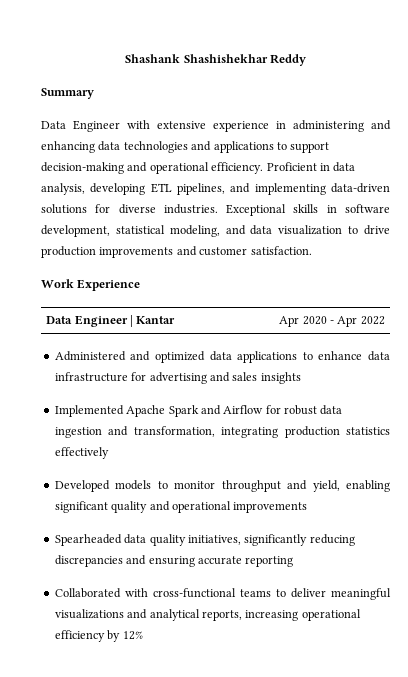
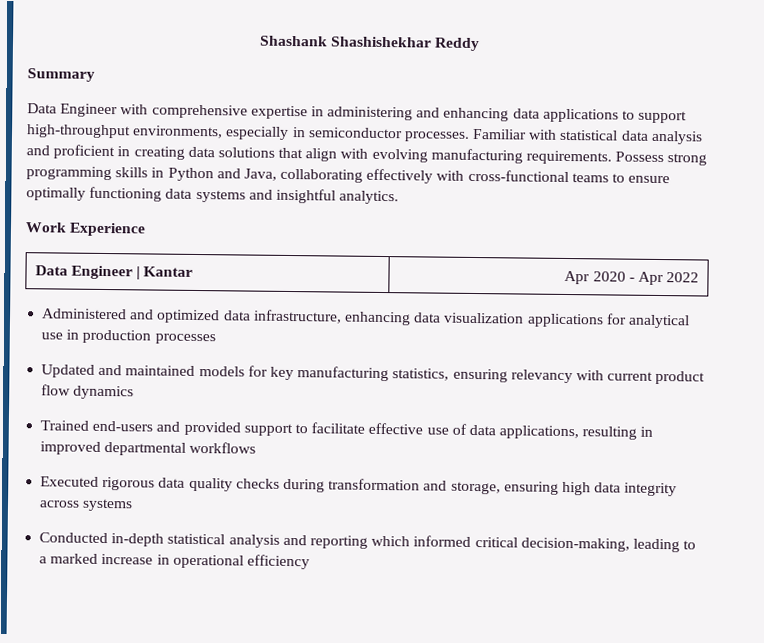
[157,121,269,132] extensive experience -> [151,104,308,120] comprehensive expertise
[123,141,212,153] technologies and -> (540, 113) none
[41,162,356,174] [41,183,391,195] [41,204,390,216] [41,225,390,237] [41,246,312,258] decision-making and operational efficiency. Proficient in data analysis, developing ETL pipelines, and implementing data-driven solutions for diverse industries. Exceptional skills in software development, statistical modeling, and data visualization to drive production improvements and customer satisfaction. -> [26,124,703,145] [26,144,708,166] [26,166,671,184] [26,186,400,205] high-throughput environments, especially in semiconductor processes. Familiar with statistical data analysis and proficient in creating data solutions that align with evolving manufacturing requirements. Possess strong programming skills in Python and Java, collaborating effectively with cross-functional teams to ensure optimally functioning data systems and insightful analytics.
[237,351,390,363] [54,372,301,384] [54,405,343,417] [54,426,390,438] [54,447,109,459] [54,480,390,492] [54,501,308,513] [54,534,355,546] [54,555,294,567] [54,588,391,600] [54,609,361,621] [54,630,143,642] applications to enhance data infrastructure for advertising and sales insights // Implemented Apache Spark and Airflow for robust data ingestion and transformation, integrating production statistics effectively // Developed models to monitor throughput and yield, enabling significant quality and operational improvements // Spearheaded data quality initiatives, significantly reducing discrepancies and ensuring accurate reporting // Collaborated with cross-functional teams to deliver meaningful visualizations and analytical reports, increasing operational efficiency by 12% -> [252,309,690,329] [41,329,216,345] [41,364,706,385] [41,384,135,400] [40,420,654,440] [40,441,257,456] [40,476,678,497] [39,498,134,512] [39,532,697,553] [39,553,310,570] infrastructure, enhancing data visualization applications for analytical use in production processes // Updated and maintained models for key manufacturing statistics, ensuring relevancy with current product flow dynamics // Trained end-users and provided support to facilitate effective use of data applications, resulting in improved departmental workflows // Executed rigorous data quality checks during transformation and storage, ensuring high data integrity across systems // Conducted in-depth statistical analysis and reporting which informed critical decision-making, leading to a marked increase in operational efficiency

